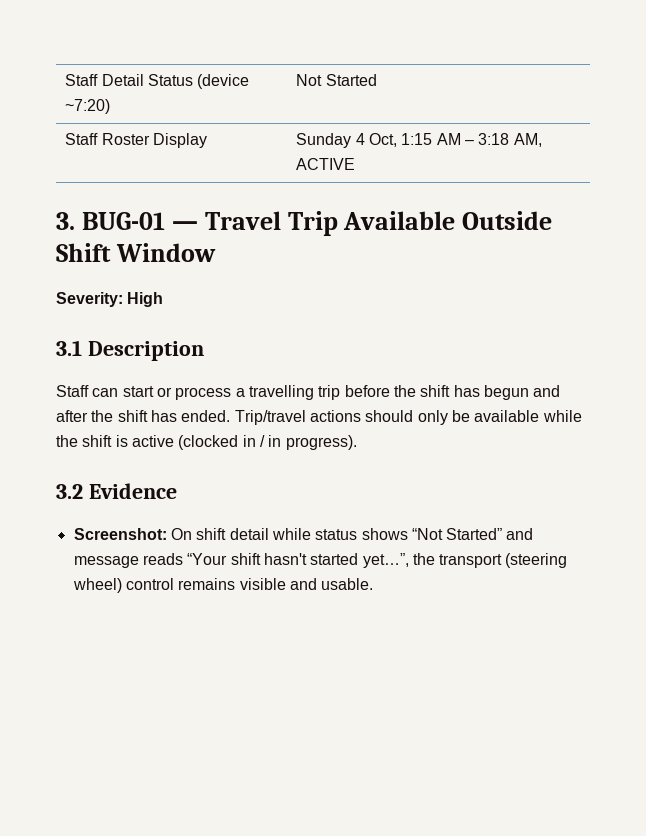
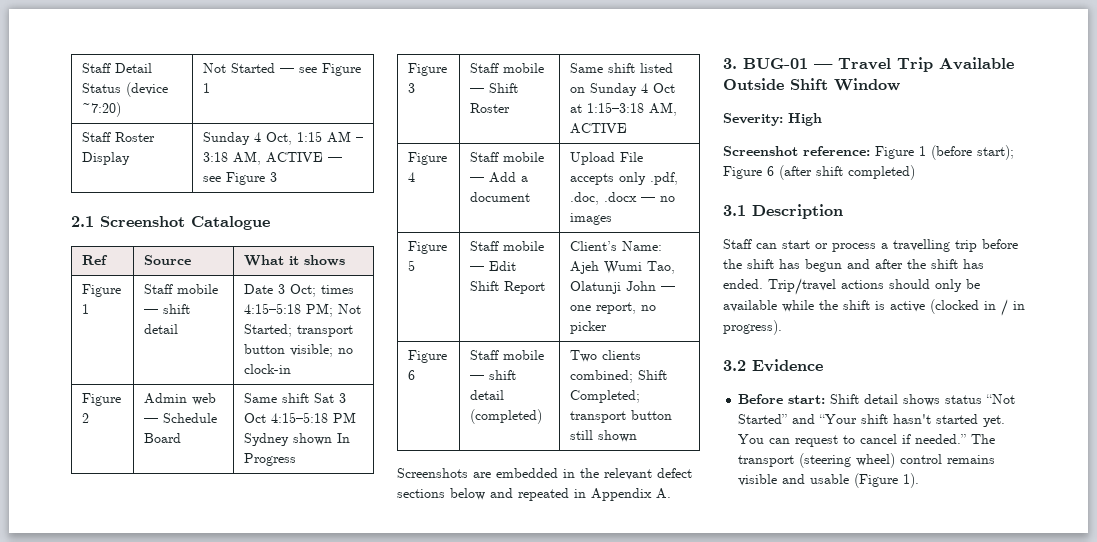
(377, 80) none -> [279,63,361,76] [202,83,210,93] — see Figure 1
(356, 164) none -> [327,157,342,162] [202,172,277,185] [71,216,270,230] [81,255,108,265] [143,255,191,265] [243,255,345,266] [81,284,121,297] [81,304,89,314] [143,284,218,294] [143,304,190,314] [143,324,178,334] [243,284,354,297] [243,303,361,317] [243,324,353,337] [243,344,353,357] [243,364,291,374] [81,393,121,406] [81,413,89,423] [143,393,216,405] [143,413,217,423] [143,433,181,443] [243,393,346,403] [243,412,356,423] [243,433,350,446] [243,453,296,466] [407,63,447,76] [407,83,415,93] [469,63,544,73] [469,83,518,93] [469,103,510,113] [569,63,673,73] [569,83,675,96] [569,102,677,116] [569,123,627,134] [407,152,447,165] [407,172,415,182] [469,152,544,162] [469,172,528,183] [469,192,530,202] [569,152,643,165] [569,172,678,185] [569,192,675,205] [569,213,612,225] [407,241,447,254] [407,260,415,271] [469,241,544,251] [469,261,516,271] [469,281,545,294] [569,241,662,251] [569,261,675,274] [569,281,675,294] [569,302,656,314] [569,321,607,334] [407,350,447,363] [407,370,415,380] [469,350,544,360] [469,370,516,380] [469,390,504,400] [469,409,542,424] [569,350,641,362] [569,370,667,383] [569,390,640,403] [569,410,672,423] [569,430,637,442] [397,468,692,480] [397,488,671,501] — see Figure 3 // 2.1 Screenshot Catalogue // Ref | Source | What it shows // Figure 1 | Staff mobile — shift detail | Date 3 Oct; times 4:15–5:18 PM; Not Started; transport button visible; no clock-in // Figure 2 | Admin web — Schedule Board | Same shift Sat 3 Oct 4:15–5:18 PM Sydney shown In Progress // Figure 3 | Staff mobile — Shift Roster | Same shift listed on Sunday 4 Oct at 1:15–3:18 AM, ACTIVE // Figure 4 | Staff mobile — Add a document | Upload File accepts only .pdf, .doc, .docx — no images // Figure 5 | Staff mobile — Edit Shift Report | Client’s Name: Ajeh Wumi Tao, Olatunji John — one report, no picker // Figure 6 | Staff mobile — shift detail (completed) | Two clients combined; Shift Completed; transport button still shown // Screenshots are embedded in the relevant defect sections below and repeated in Appendix A.
(164, 299) none -> [723,145,1014,160] [723,165,915,180] // Screenshot reference: Figure 1 (before start); Figure 6 (after shift completed)
[73,528,408,540] Screenshot: On shift detail while status shows -> [738,394,983,406] Before start: Shift detail shows status
[73,553,183,568] message reads -> (816, 419) none
[362,553,435,568] yet…”, the -> [983,415,1006,427] [738,434,996,447] yet. You can request to cancel if needed.” The
[321,578,374,590] usable. -> [810,473,920,488] usable (Figure 1).

